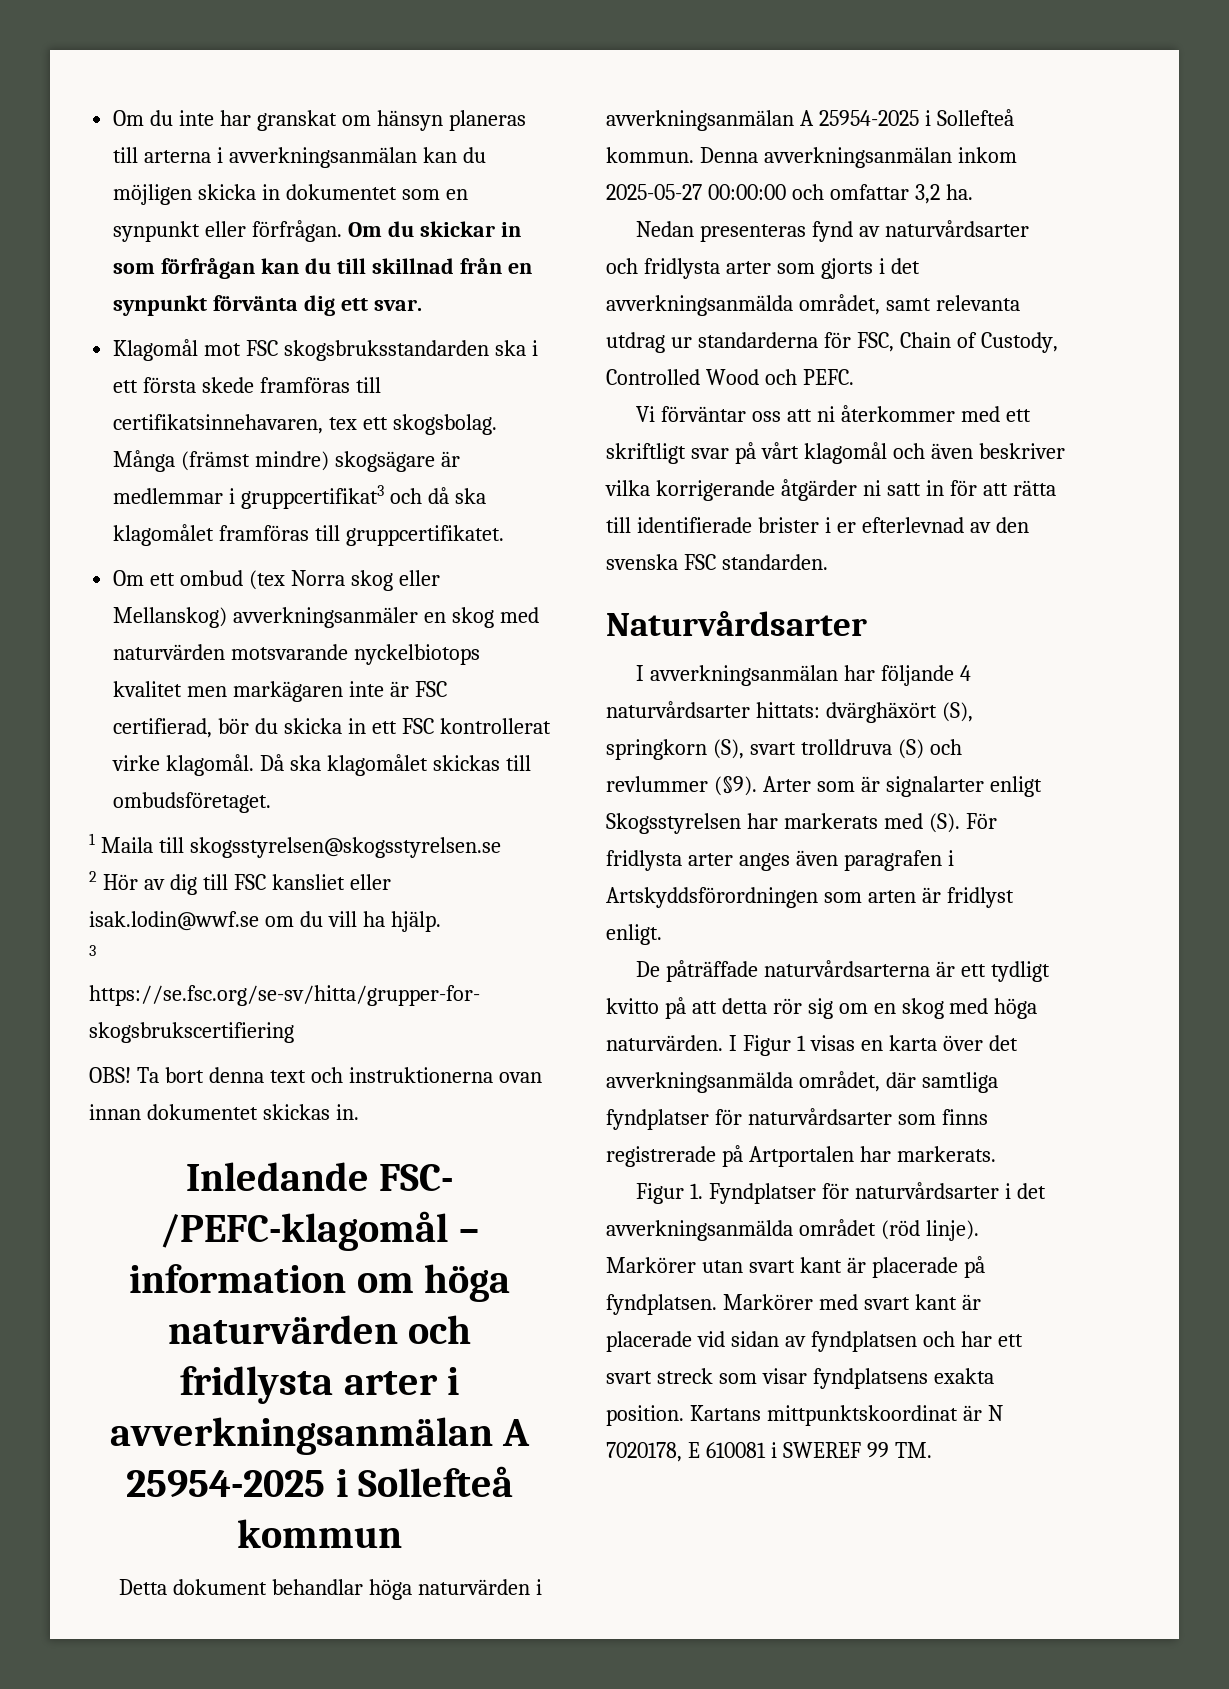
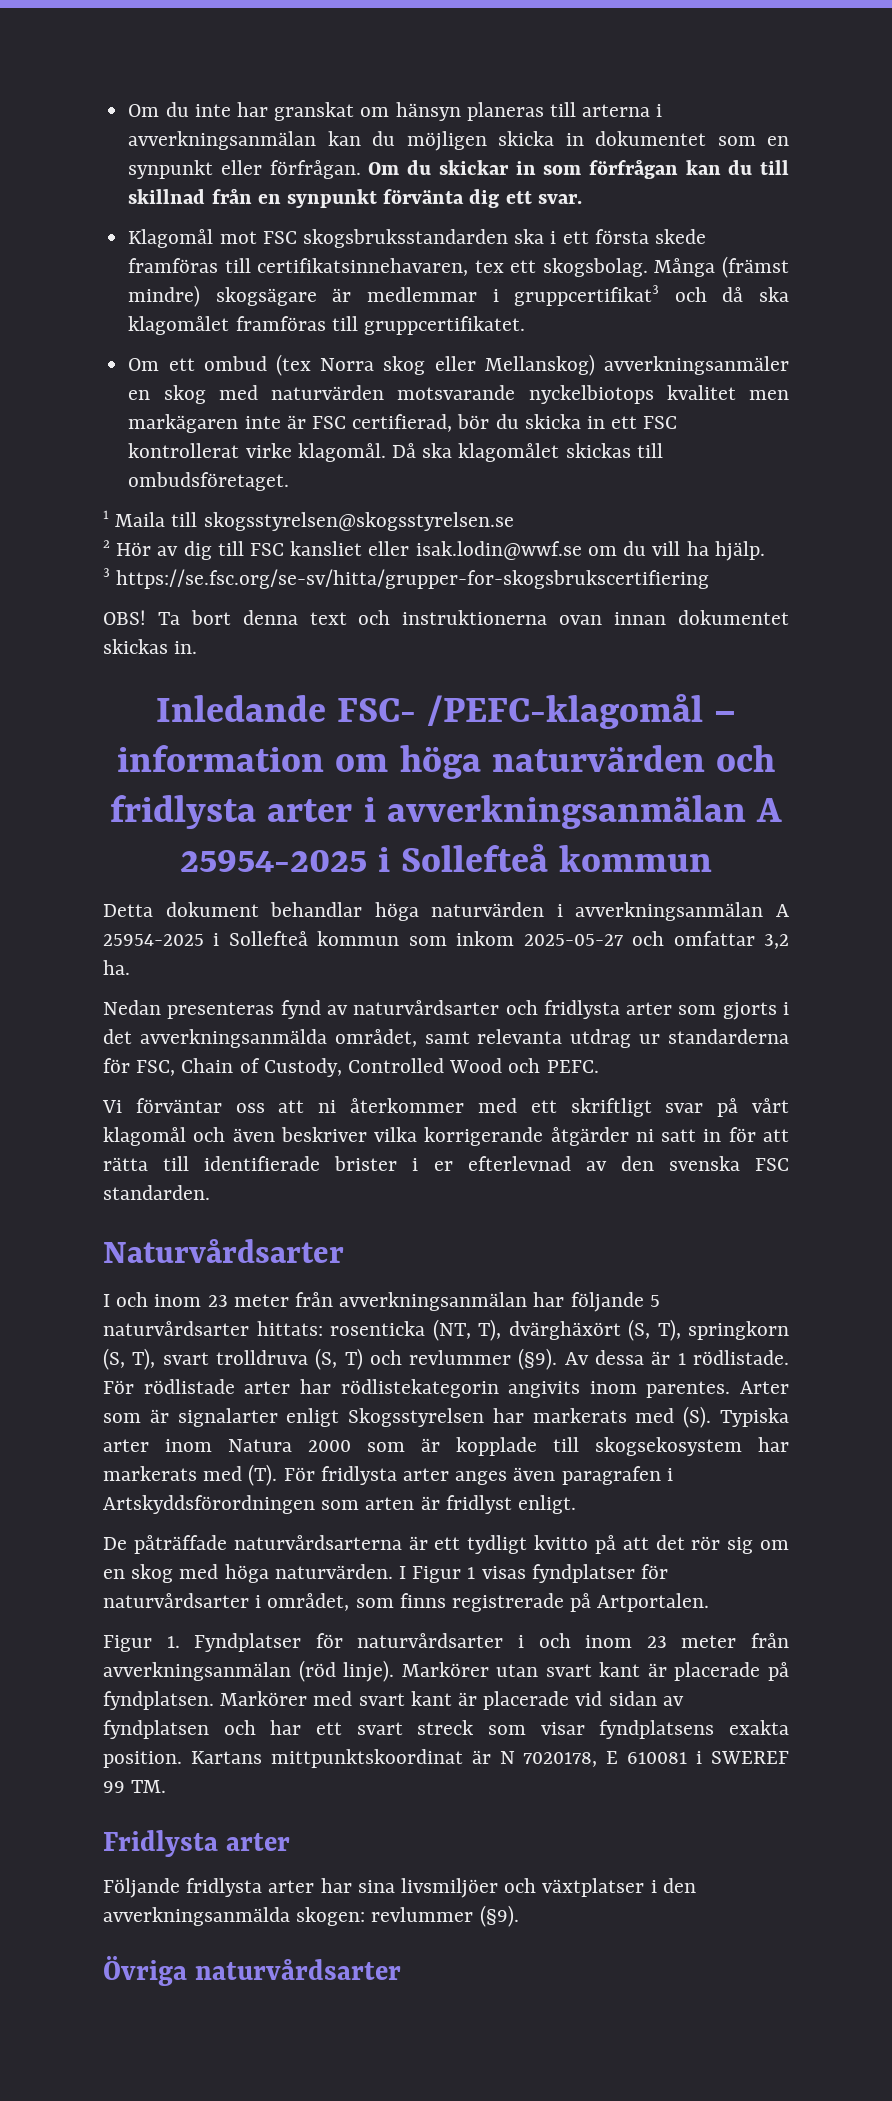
[606,147,952,168] kommun. Denna avverkningsanmälan -> [317,931,447,946] kommun som
[707,184,786,200] 00:00:00 -> (623, 940) none
(645, 673) none -> [116,1292,334,1307] och inom 23 meter från
[960,665,972,681] 4 -> [649,1295,660,1307] 5
[825,702,973,723] [606,739,962,760] [606,776,757,796] dvärghäxört (S), springkorn (S), svart trolldruva (S) och revlummer (§9). -> [330,1319,789,1341] [103,1348,789,1370] [103,1379,731,1398] rosenticka (NT, T), dvärghäxört (S, T), springkorn (S, T), svart trolldruva (S, T) och revlummer (§9). Av dessa är 1 rödlistade. För rödlistade arter har rödlistekategorin angivits inom parentes.
(960, 823) none -> [720,1408,790,1427] [103,1437,789,1456] [103,1464,278,1486] Typiska arter inom Natura 2000 som är kopplade till skogsekosystem har markerats med (T).
[721,998,767,1014] detta -> [655,1535,685,1550] det
[860,1035,1018,1051] [606,1071,998,1093] en karta över det avverkningsanmälda området, där samtliga -> (526, 1572) none
(892, 1116) none -> [255,1593,350,1611] i området,
[748,1146,996,1167] Artportalen har markerats. -> [597,1593,710,1612] Artportalen.
[1017,1183,1047,1199] [606,1219,876,1241] det avverkningsanmälda området -> [538,1633,790,1648] [103,1662,291,1681] och inom 23 meter från avverkningsanmälan
(932, 1450) none -> [103,1830,291,1857] [103,1878,696,1898] [103,1905,519,1927] [103,1956,402,1986] // Fridlysta arter // Följande fridlysta arter har sina livsmiljöer och växtplatser i den avverkningsanmälda skogen: revlummer (§9). // Övriga naturvårdsarter

